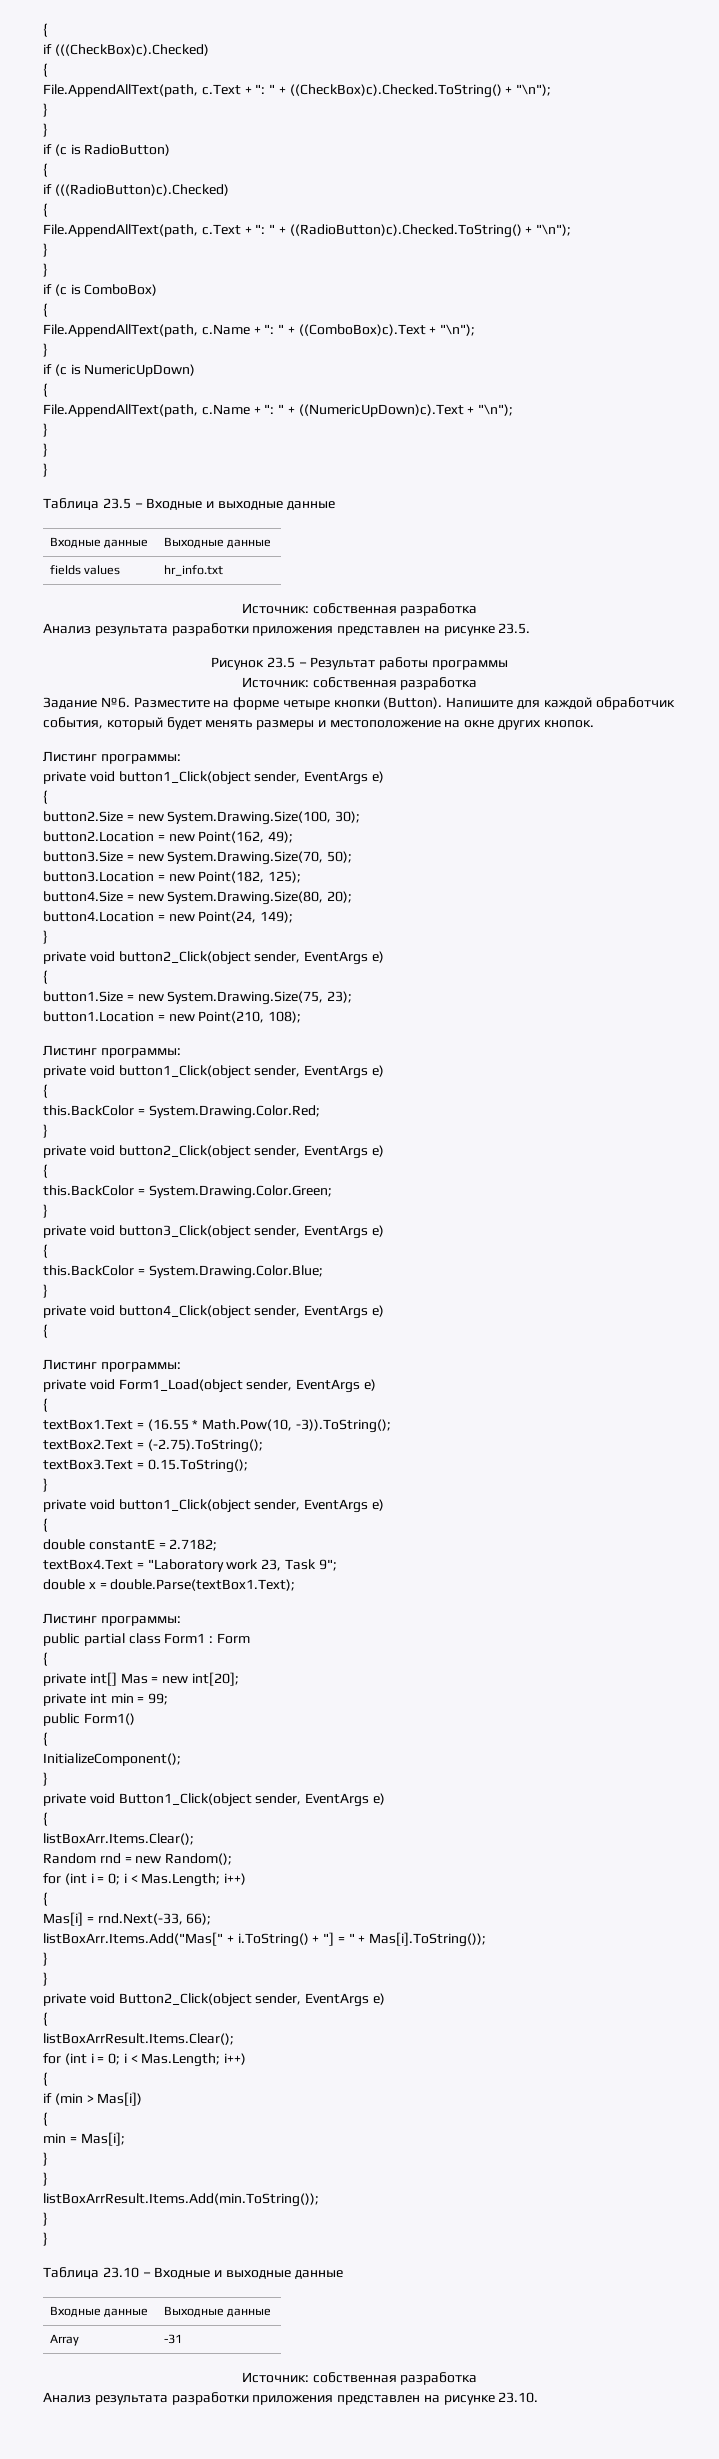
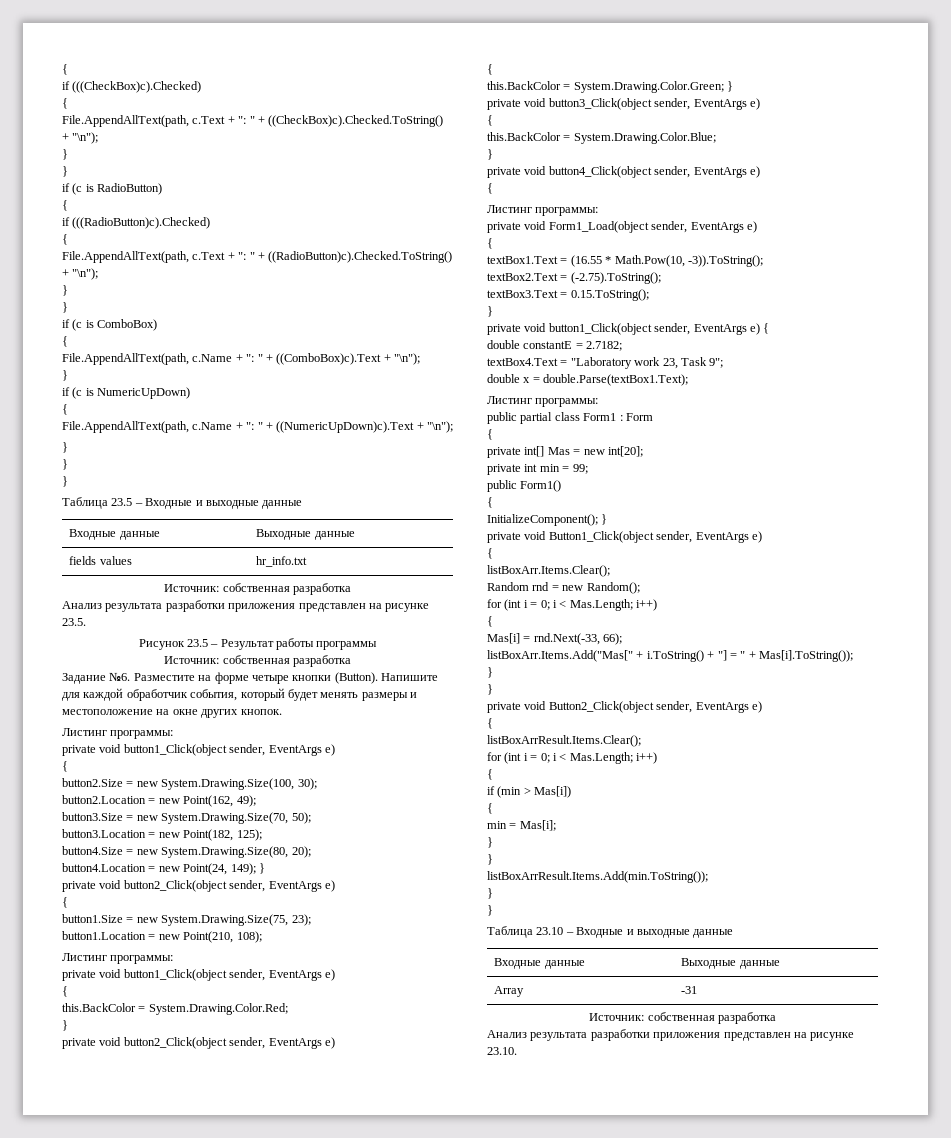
(294, 917) // -> (256, 869) none
(332, 1192) // -> (724, 87) none
(384, 1505) // -> (760, 329) none
(181, 1759) // -> (598, 520) none

